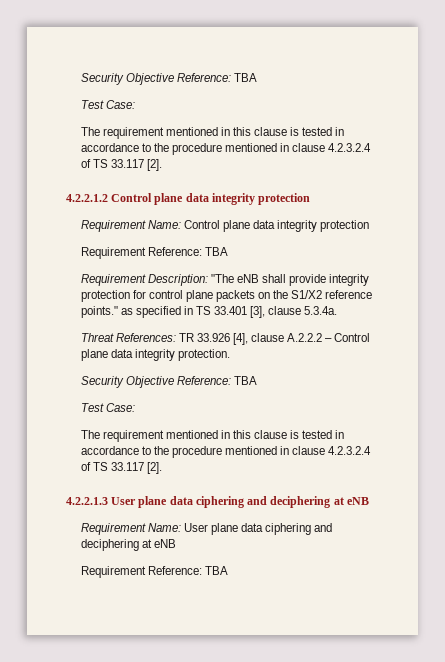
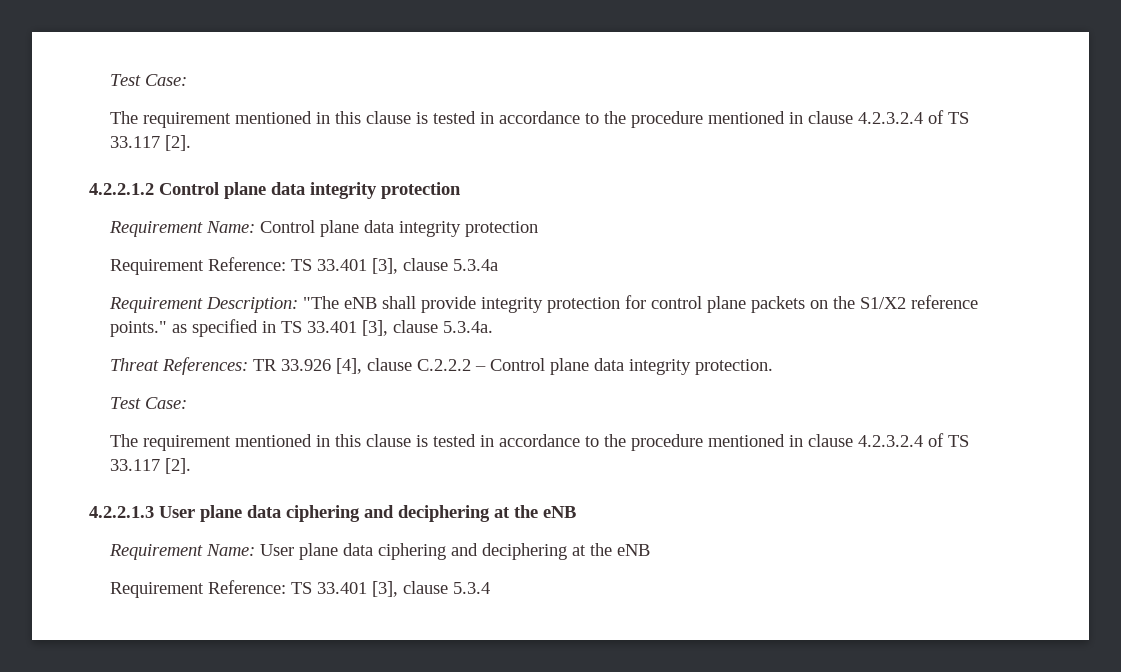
[80,73,257,85] Security Objective Reference: TBA // -> (109, 80) none
[204,247,228,256] TBA -> [290,258,498,274] TS 33.401 [3], clause 5.3.4a
[287,333,323,342] A.2.2.2 -> [416,359,471,371] C.2.2.2
[80,376,257,388] // Security Objective Reference: TBA -> (773, 367) none
(344, 501) none -> [514,505,538,518] the
(152, 543) none -> [589,543,612,556] the
[204,566,228,575] TBA -> [290,581,490,597] TS 33.401 [3], clause 5.3.4

